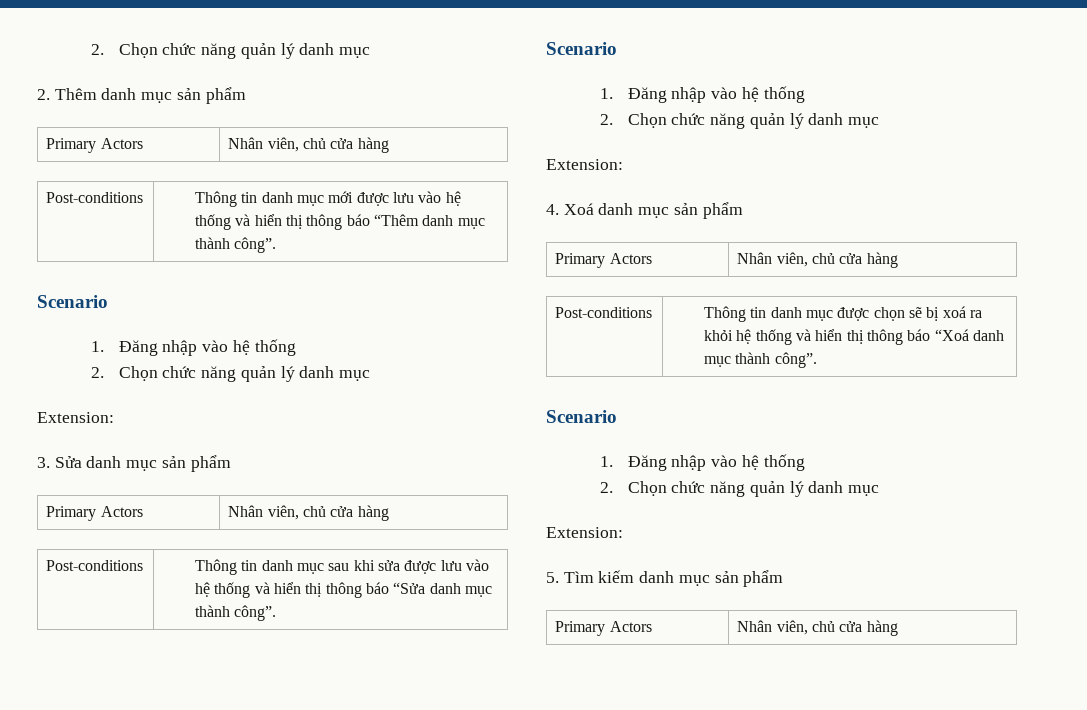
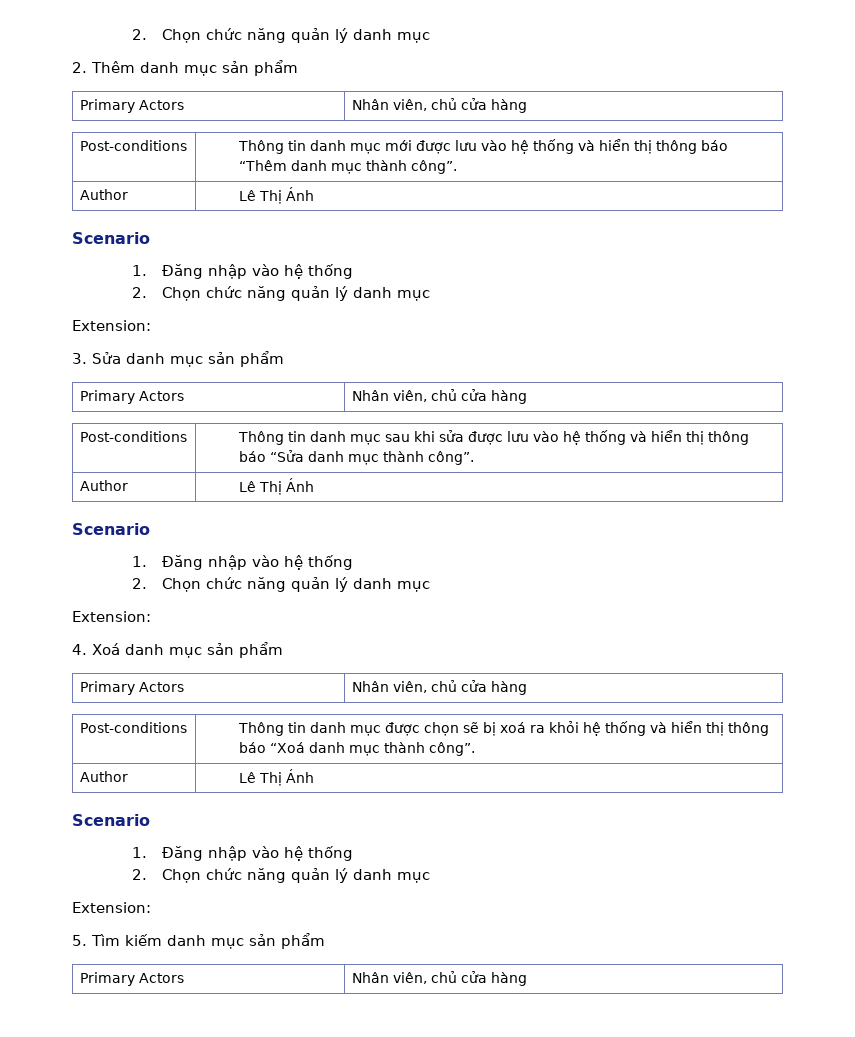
(277, 245) none -> [79,189,128,200] [238,187,314,204] // Author | Lê Thị Ánh
(277, 613) none -> [79,480,128,491] [238,478,314,495] // Author | Lê Thị Ánh
(817, 360) none -> [79,771,128,782] [238,769,314,786] // Author | Lê Thị Ánh

